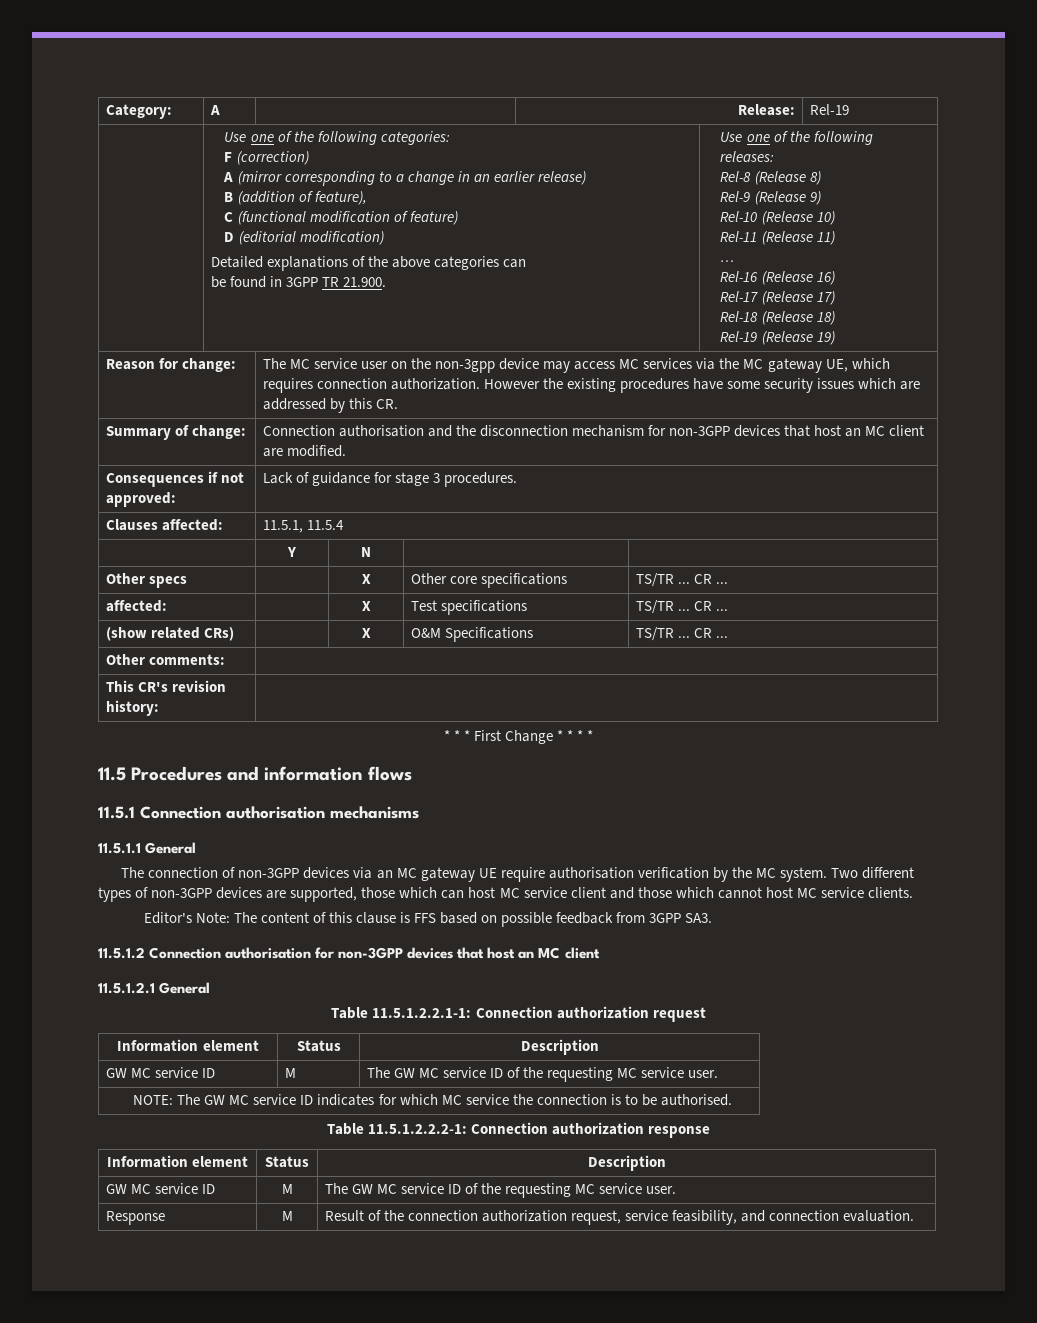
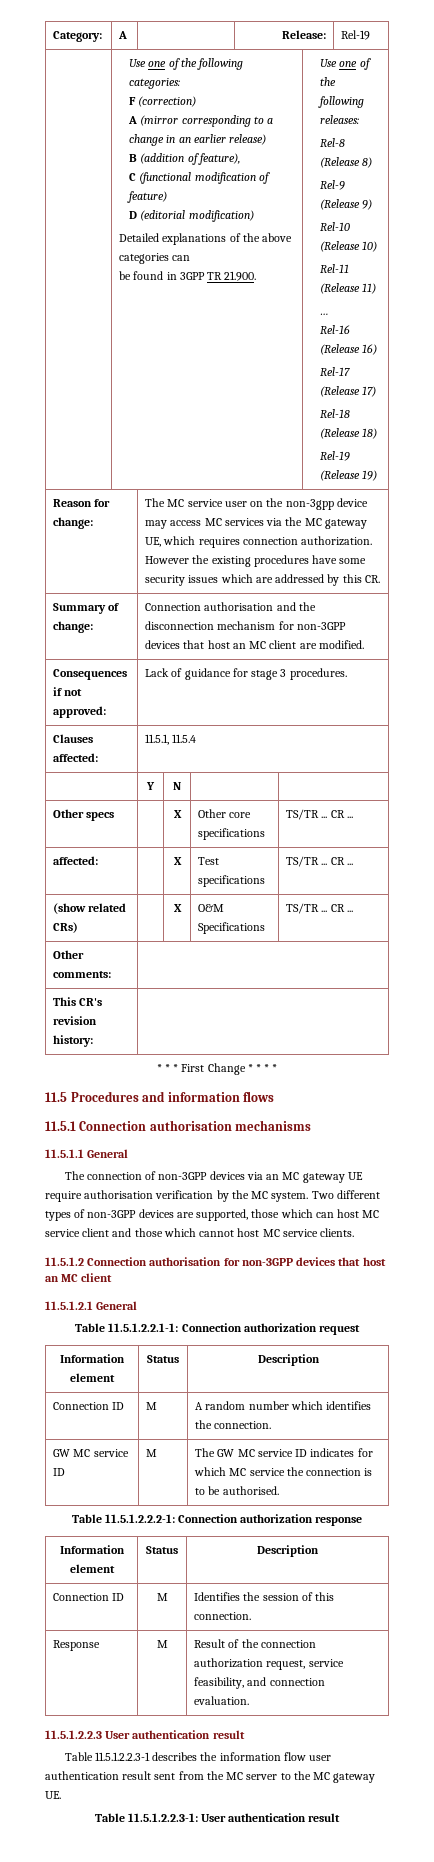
[143,912,713,927] // Editor's Note: The content of this clause is FFS based on possible feedback from 3GPP SA3. -> (355, 1232) none
(599, 1047) none -> [53,1402,125,1410] [146,1402,158,1410] [195,1401,372,1410] [195,1420,272,1429] // Connection ID | M | A random number which identifies the connection.
[507,1067,719,1082] [133,1094,314,1105] of the requesting MC service user. // NOTE: The GW MC service ID -> (308, 1453) none
[105,1183,215,1194] [281,1184,293,1194] [324,1183,677,1198] GW MC service ID | M | The GW MC service ID of the requesting MC service user. -> [53,1593,125,1601] [156,1593,168,1601] [194,1592,335,1601] [194,1612,252,1620] Connection ID | M | Identifies the session of this connection.
(915, 1216) none -> [45,1730,245,1739] [64,1752,332,1761] [45,1771,376,1783] [45,1791,61,1799] [94,1813,341,1822] // 11.5.1.2.2.3 User authentication result // Table 11.5.1.2.2.3-1 describes the information flow user authentication result sent from the MC server to the MC gateway UE. // Table 11.5.1.2.2.3-1: User authentication result

